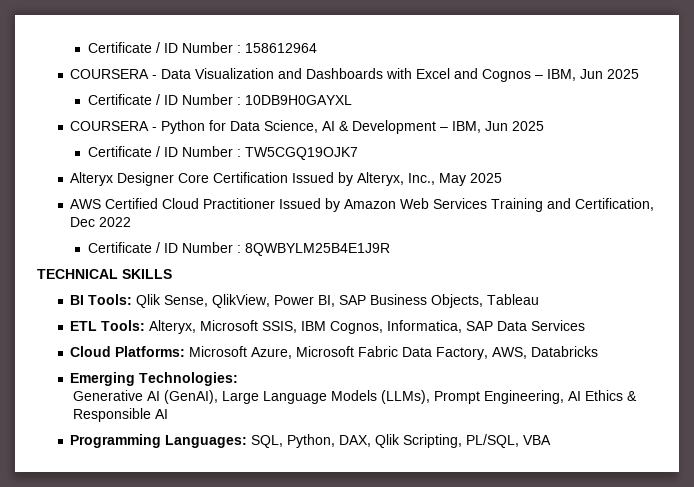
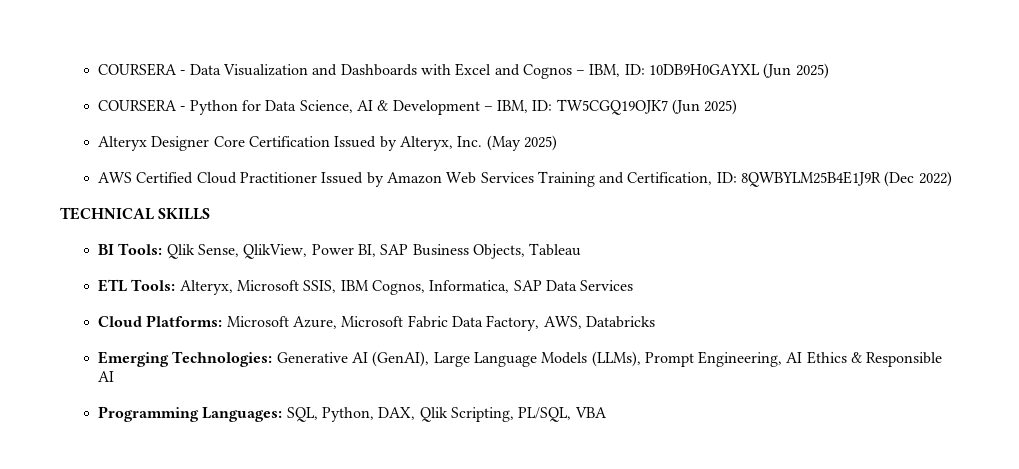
[88,42,318,53] Certificate / ID Number : 158612964 // -> (97, 69) none
[580,69,640,79] [88,94,242,105] Jun 2025 // Certificate / ID Number : -> [624,64,645,75] ID:
(353, 100) none -> [763,63,829,79] (Jun 2025)
[485,121,545,131] [88,146,242,157] Jun 2025 // Certificate / ID Number : -> [532,100,553,111] ID:
(359, 153) none -> [672,99,738,115] (Jun 2025)
[408,173,503,186] Inc., May 2025 -> [457,135,557,151] Inc. (May 2025)
[70,217,132,227] [88,242,242,253] Dec 2022 // Certificate / ID Number : -> [716,172,737,183] ID:
(391, 249) none -> [884,171,952,187] (Dec 2022)
(239, 379) // -> (273, 359) none

